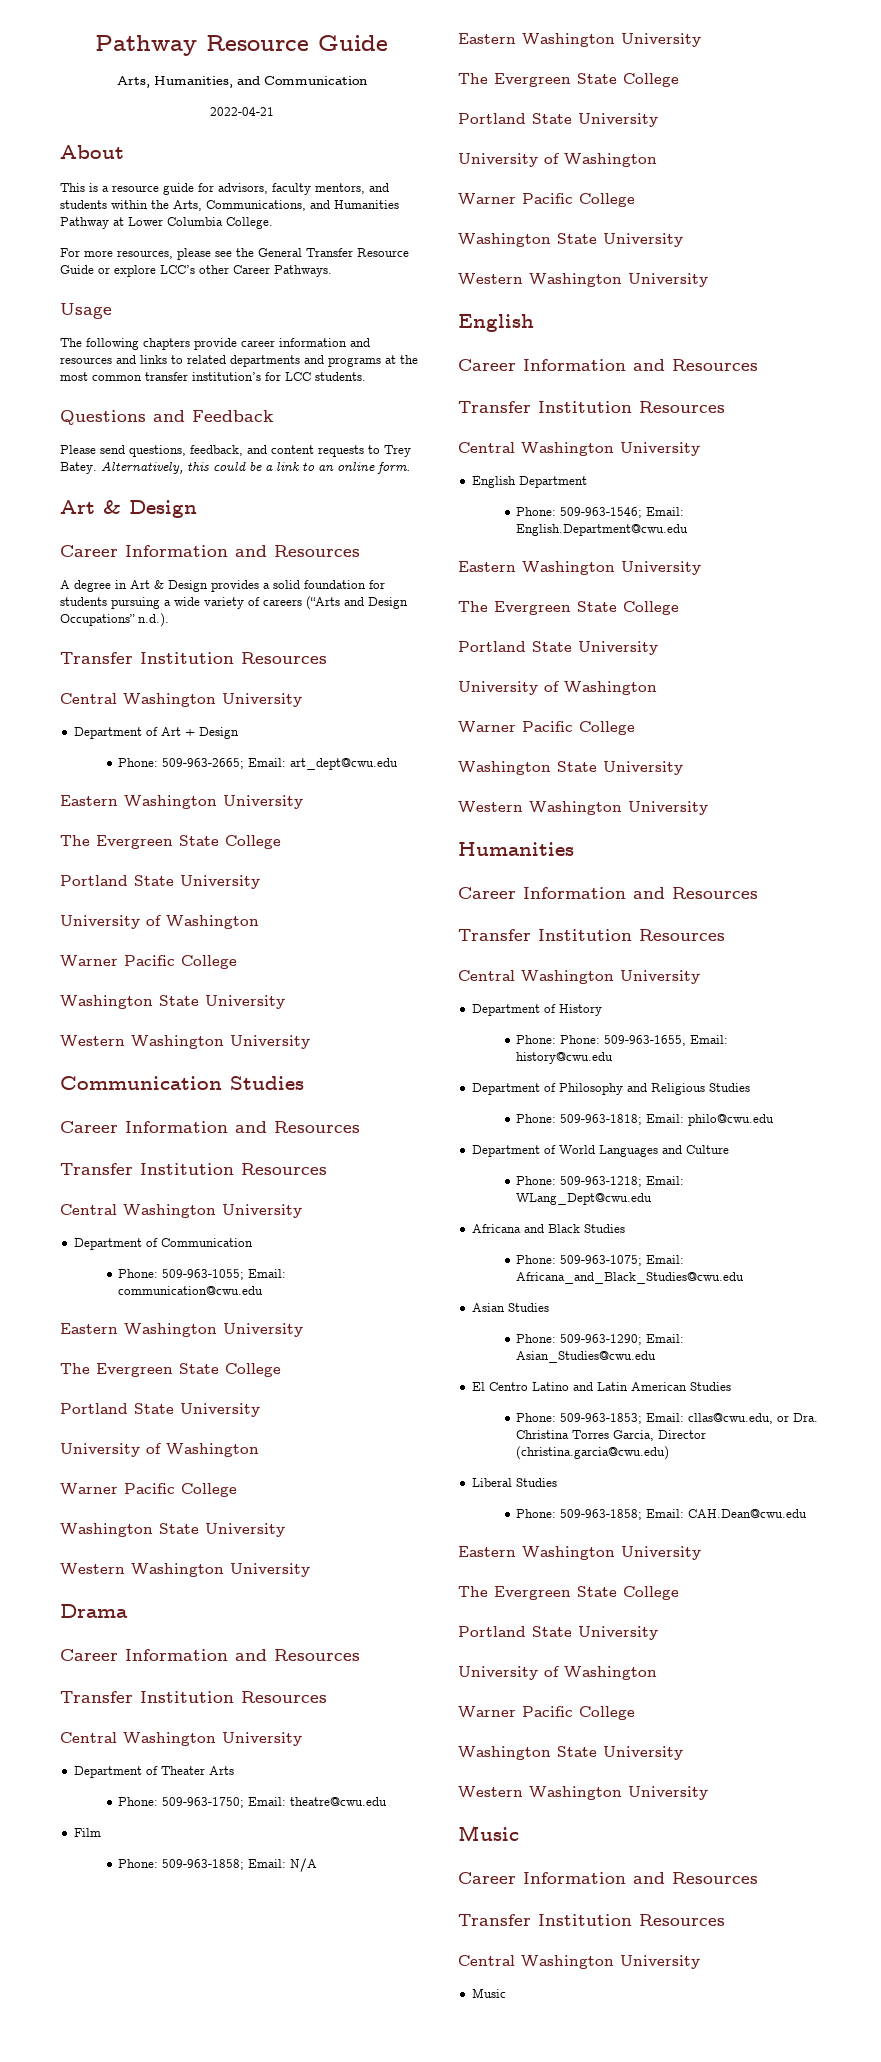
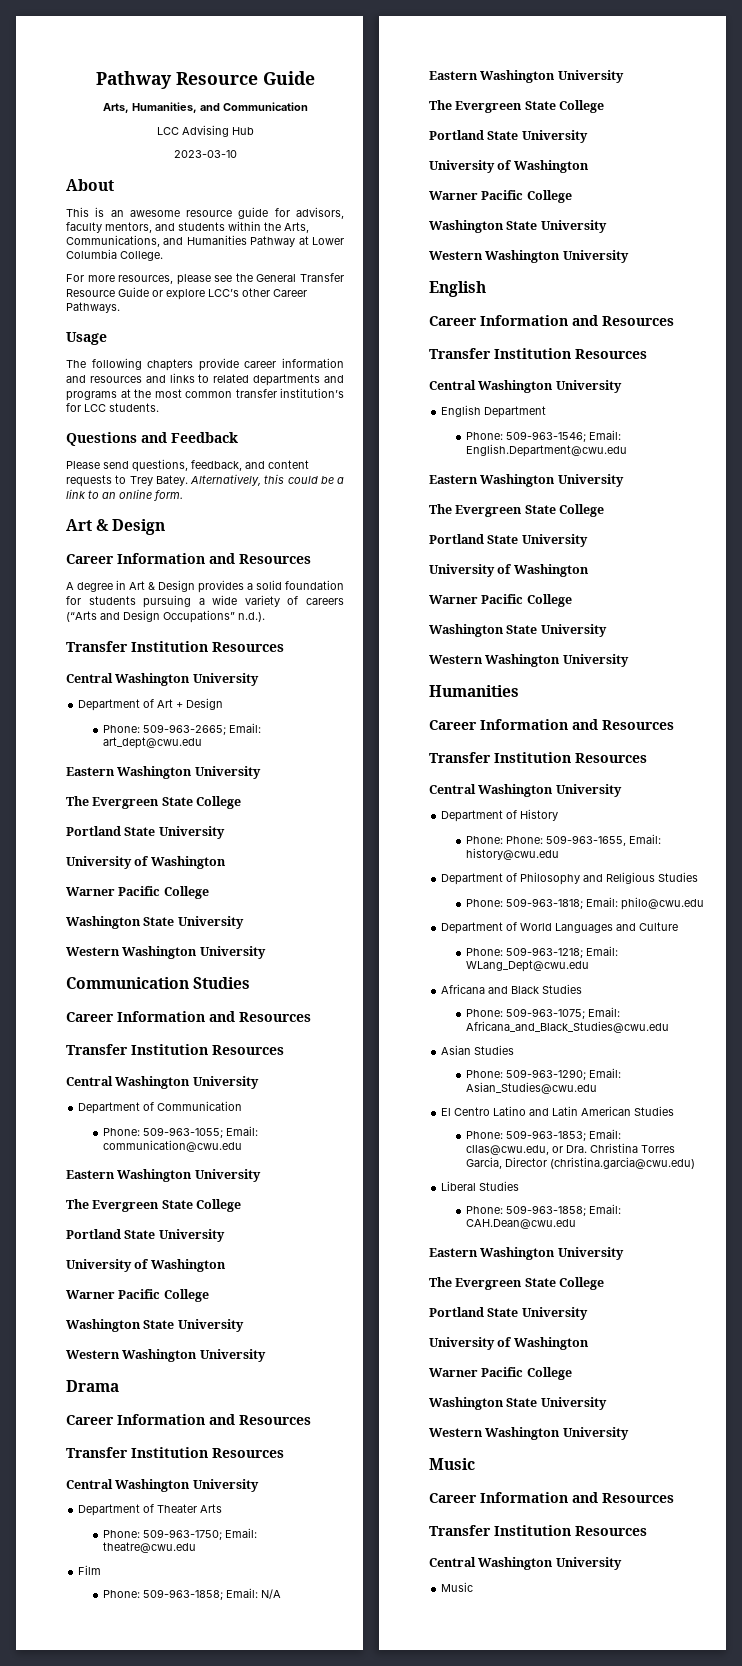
[209,107,274,116] 2022-04-21 -> [156,125,254,137] [173,150,237,158] LCC Advising Hub // 2023-03-10
[102,186,109,192] a -> [110,210,180,217] an awesome

